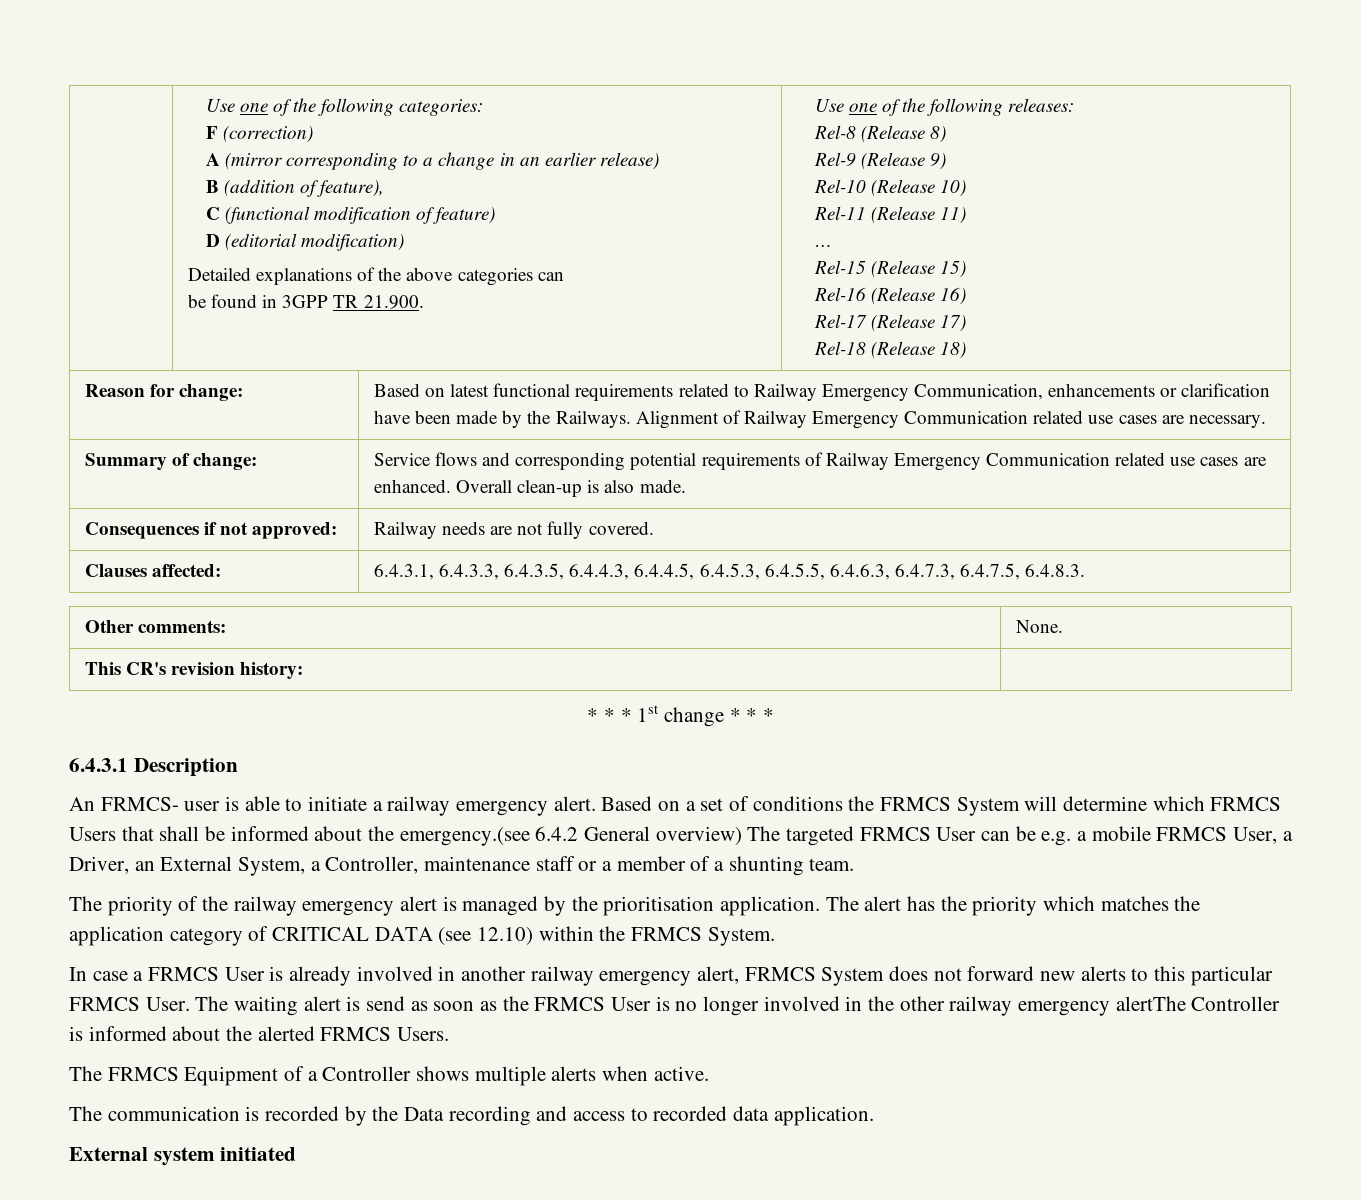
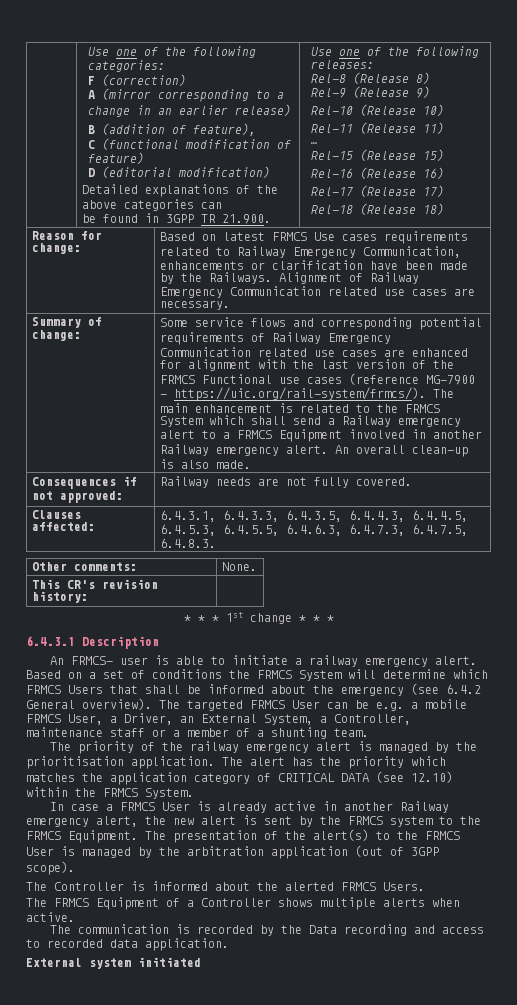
[493,383,571,397] functional -> [271,232,377,241] FRMCS Use cases
[373,453,431,466] Service -> [159,317,244,327] Some service
[373,479,512,493] enhanced. Overall -> [411,348,468,357] [159,359,454,371] [159,373,475,385] [159,387,454,401] [159,403,440,413] [159,415,461,427] [159,429,482,442] [159,444,405,456] enhanced for alignment with the last version of the FRMCS Functional use cases (reference MG-7900 - https://uic.org/rail-system/frmcs/). The main enhancement is related to the FRMCS System which shall send a Railway emergency alert to a FRMCS Equipment involved in another Railway emergency alert. An overall
[399,827,530,846] emergency.(see -> [341,683,439,696] emergency (see
[655,826,742,845] overview) -> [82,698,152,710] overview).
[356,966,594,986] involved in another railway -> [274,801,450,813] active in another Railway
[744,966,1273,986] [69,996,1186,1016] FRMCS System does not forward new alerts to this particular FRMCS User. The waiting alert is send as soon as the FRMCS User is no longer involved in the other railway emergency alertThe -> [145,815,481,827] [26,829,460,843] [26,845,439,859] [26,861,75,875] [26,882,47,891] the new alert is sent by the FRMCS system to the FRMCS Equipment. The presentation of the alert(s) to the FRMCS User is managed by the arbitration application (out of 3GPP scope). // The

